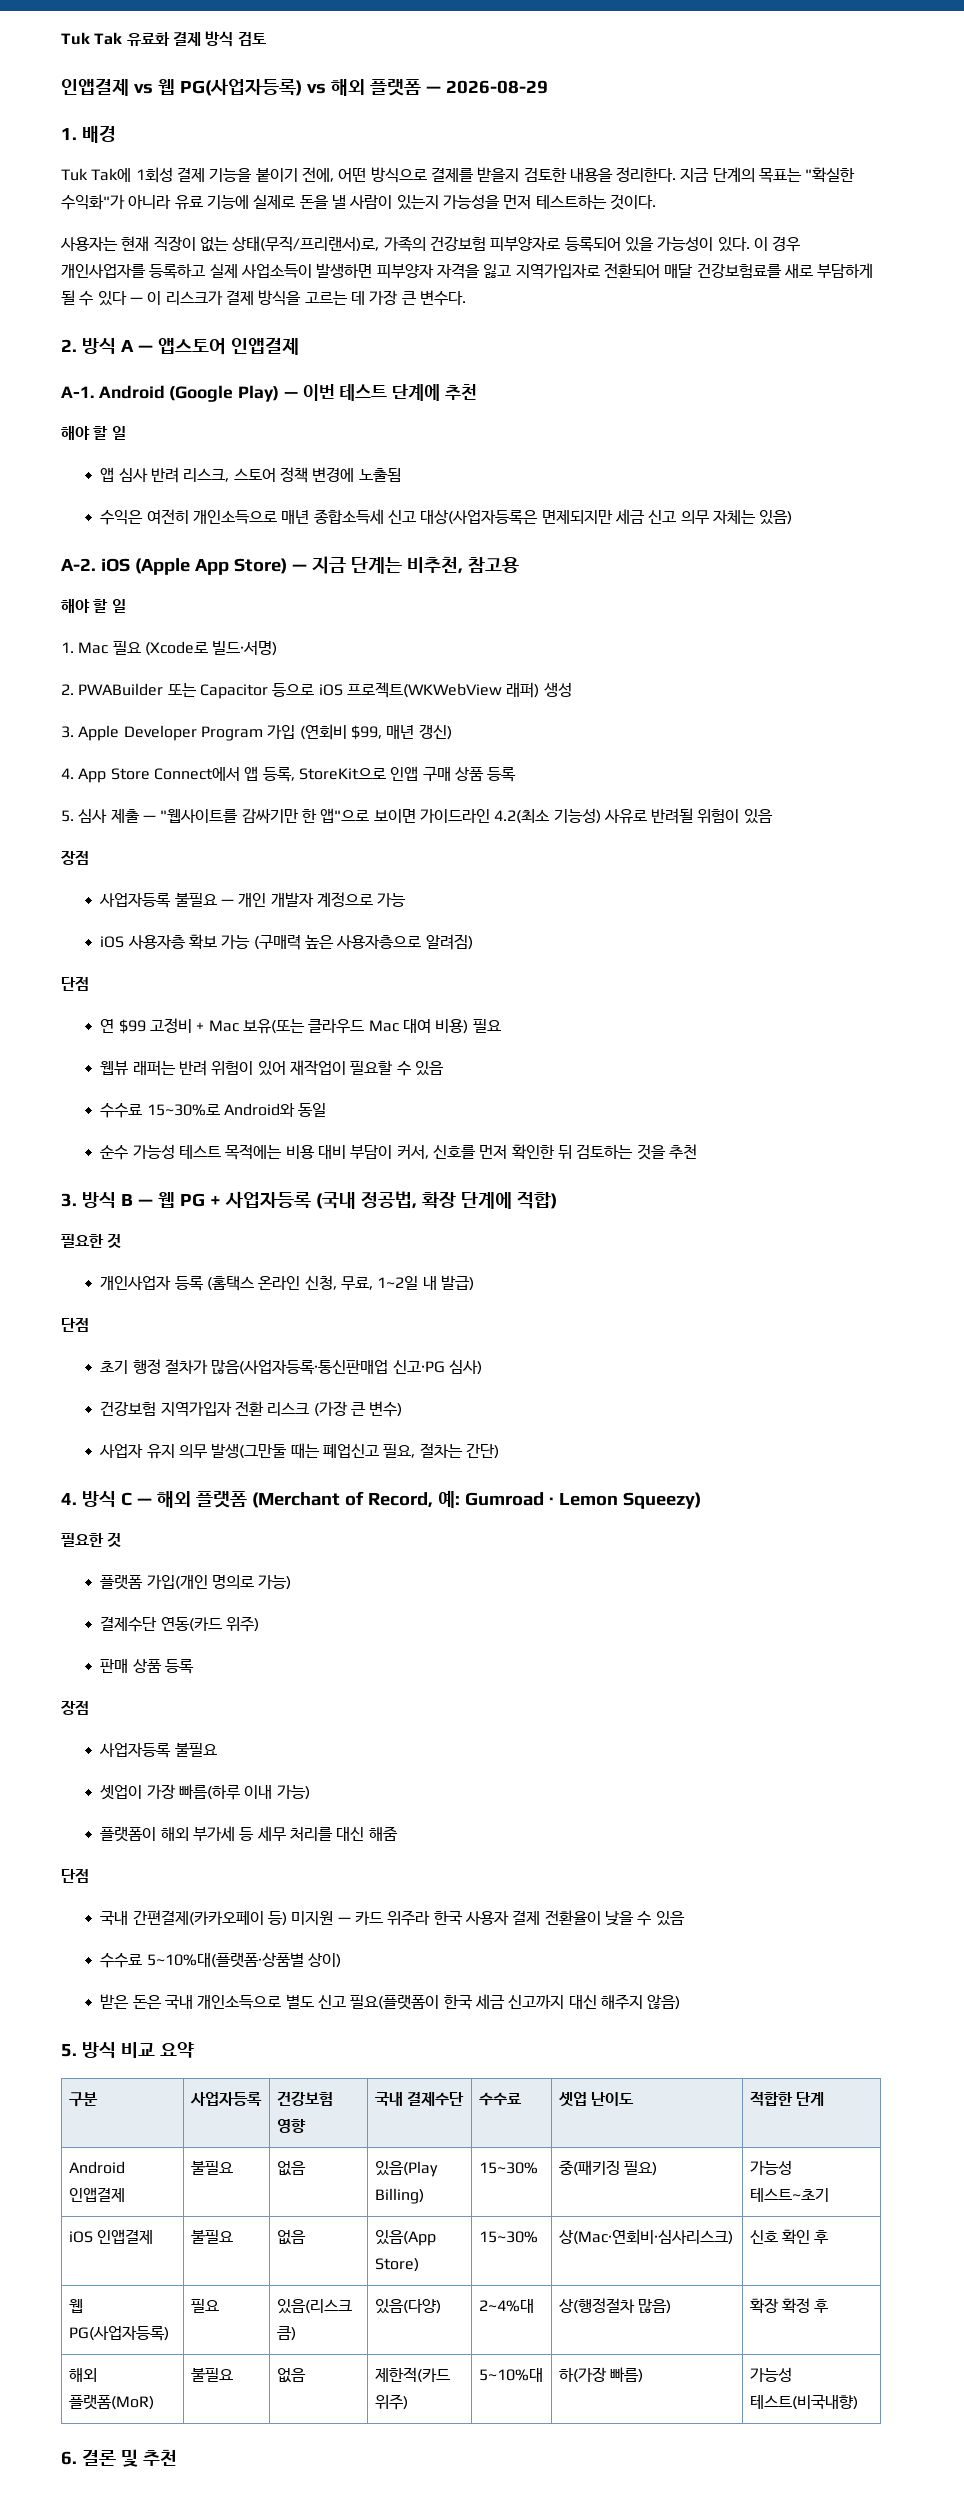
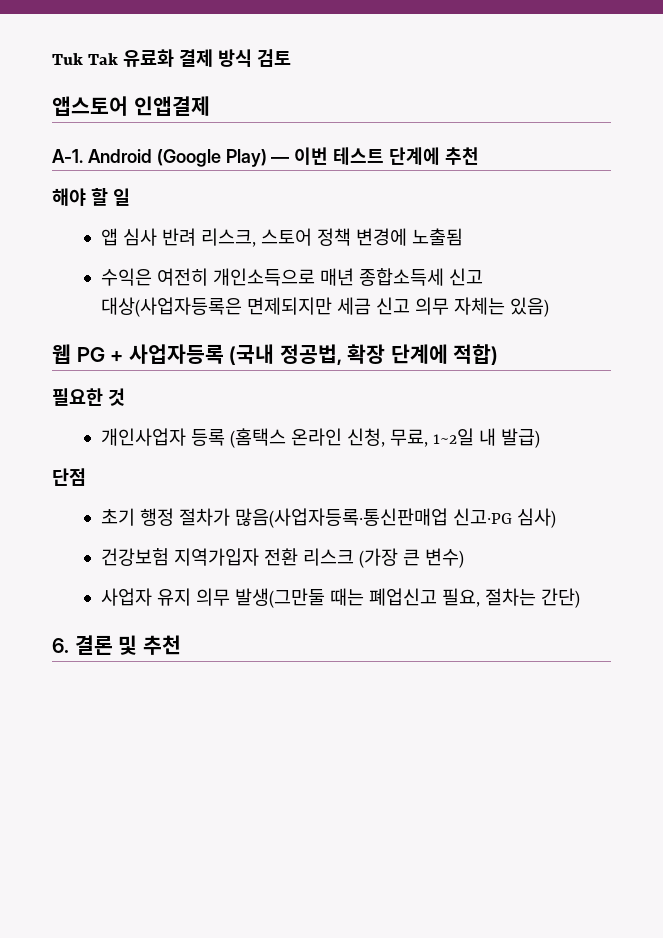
[61,78,548,96] [61,125,116,143] [61,167,856,183] [61,194,656,210] [60,236,801,252] [61,263,874,279] [61,290,466,306] [61,338,153,354] 인앱결제 vs 웹 PG(사업자등록) vs 해외 플랫폼 — 2026-08-29 // 1. 배경 // Tuk Tak에 1회성 결제 기능을 붙이기 전에, 어떤 방식으로 결제를 받을지 검토한 내용을 정리한다. 지금 단계의 목표는 "확실한 수익화"가 아니라 유료 기능에 실제로 돈을 낼 사람이 있는지 가능성을 먼저 테스트하는 것이다. // 사용자는 현재 직장이 없는 상태(무직/프리랜서)로, 가족의 건강보험 피부양자로 등록되어 있을 가능성이 있다. 이 경우 개인사업자를 등록하고 실제 사업소득이 발생하면 피부양자 자격을 잃고 지역가입자로 전환되어 매달 건강보험료를 새로 부담하게 될 수 있다 — 이 리스크가 결제 방식을 고르는 데 가장 큰 변수다. // 2. 방식 A — -> (291, 58) none
[61,556,519,575] [61,599,126,613] [61,641,278,656] [61,682,572,699] [61,724,452,741] [61,766,517,783] [61,808,773,824] [61,850,89,865] [99,892,407,908] [100,934,473,950] [61,976,89,991] [100,1018,501,1034] [100,1060,444,1076] [100,1103,327,1118] [100,1144,697,1160] [61,1192,153,1208] A-2. iOS (Apple App Store) — 지금 단계는 비추천, 참고용 // 해야 할 일 // 1. Mac 필요 (Xcode로 빌드·서명) // 2. PWABuilder 또는 Capacitor 등으로 iOS 프로젝트(WKWebView 래퍼) 생성 // 3. Apple Developer Program 가입 (연회비 $99, 매년 갱신) // 4. App Store Connect에서 앱 등록, StoreKit으로 인앱 구매 상품 등록 // 5. 심사 제출 — "웹사이트를 감싸기만 한 앱"으로 보이면 가이드라인 4.2(최소 기능성) 사유로 반려될 위험이 있음 // 장점 // 사업자등록 불필요 — 개인 개발자 계정으로 가능 // iOS 사용자층 확보 가능 (구매력 높은 사용자층으로 알려짐) // 단점 // 연 $99 고정비 + Mac 보유(또는 클라우드 Mac 대여 비용) 필요 // 웹뷰 래퍼는 반려 위험이 있어 재작업이 필요할 수 있음 // 수수료 15~30%로 Android와 동일 // 순수 가능성 테스트 목적에는 비용 대비 부담이 커서, 신호를 먼저 확인한 뒤 검토하는 것을 추천 // 3. 방식 B — -> (549, 307) none
[61,1490,701,1509] [61,1532,122,1547] [100,1575,292,1590] [100,1616,259,1632] [100,1659,194,1674] [61,1700,89,1715] [99,1743,217,1758] [100,1784,310,1800] [100,1826,398,1842] [61,1868,89,1883] [100,1910,685,1926] [100,1952,341,1968] [100,1994,681,2010] [61,2042,194,2058] [68,2092,98,2107] [189,2092,262,2106] [276,2091,333,2106] [276,2119,306,2133] [374,2092,465,2106] [478,2092,521,2106] [558,2092,635,2106] [749,2091,825,2106] [68,2161,125,2174] [68,2187,125,2202] [190,2161,233,2175] [276,2161,306,2176] [374,2161,438,2177] [374,2188,424,2204] [478,2162,538,2174] [558,2160,658,2176] [749,2160,792,2175] [749,2187,829,2202] [68,2229,154,2244] [190,2230,233,2244] [276,2230,306,2245] [374,2230,436,2246] [374,2258,419,2272] [478,2231,538,2243] [558,2229,733,2245] [749,2229,829,2244] [68,2299,83,2313] [68,2326,169,2341] [190,2299,219,2313] [276,2299,352,2314] [276,2326,296,2341] [374,2299,441,2314] [478,2299,534,2313] [558,2298,672,2314] [749,2298,829,2313] [68,2368,97,2382] [68,2395,154,2410] [190,2368,233,2382] [276,2368,306,2383] [374,2367,450,2383] [374,2394,408,2410] [478,2368,543,2382] [558,2367,644,2383] [749,2367,792,2382] [749,2394,858,2410] // 4. 방식 C — 해외 플랫폼 (Merchant of Record, 예: Gumroad · Lemon Squeezy) // 필요한 것 // 플랫폼 가입(개인 명의로 가능) // 결제수단 연동(카드 위주) // 판매 상품 등록 // 장점 // 사업자등록 불필요 // 셋업이 가장 빠름(하루 이내 가능) // 플랫폼이 해외 부가세 등 세무 처리를 대신 해줌 // 단점 // 국내 간편결제(카카오페이 등) 미지원 — 카드 위주라 한국 사용자 결제 전환율이 낮을 수 있음 // 수수료 5~10%대(플랫폼·상품별 상이) // 받은 돈은 국내 개인소득으로 별도 신고 필요(플랫폼이 한국 세금 신고까지 대신 해주지 않음) // 5. 방식 비교 요약 // 구분 | 사업자등록 | 건강보험 영향 | 국내 결제수단 | 수수료 | 셋업 난이도 | 적합한 단계 // Android 인앱결제 | 불필요 | 없음 | 있음(Play Billing) | 15~30% | 중(패키징 필요) | 가능성 테스트~초기 // iOS 인앱결제 | 불필요 | 없음 | 있음(App Store) | 15~30% | 상(Mac·연회비·심사리스크) | 신호 확인 후 // 웹 PG(사업자등록) | 필요 | 있음(리스크 큼) | 있음(다양) | 2~4%대 | 상(행정절차 많음) | 확장 확정 후 // 해외 플랫폼(MoR) | 불필요 | 없음 | 제한적(카드 위주) | 5~10%대 | 하(가장 빠름) | 가능성 테스트(비국내향) -> (580, 598) none

